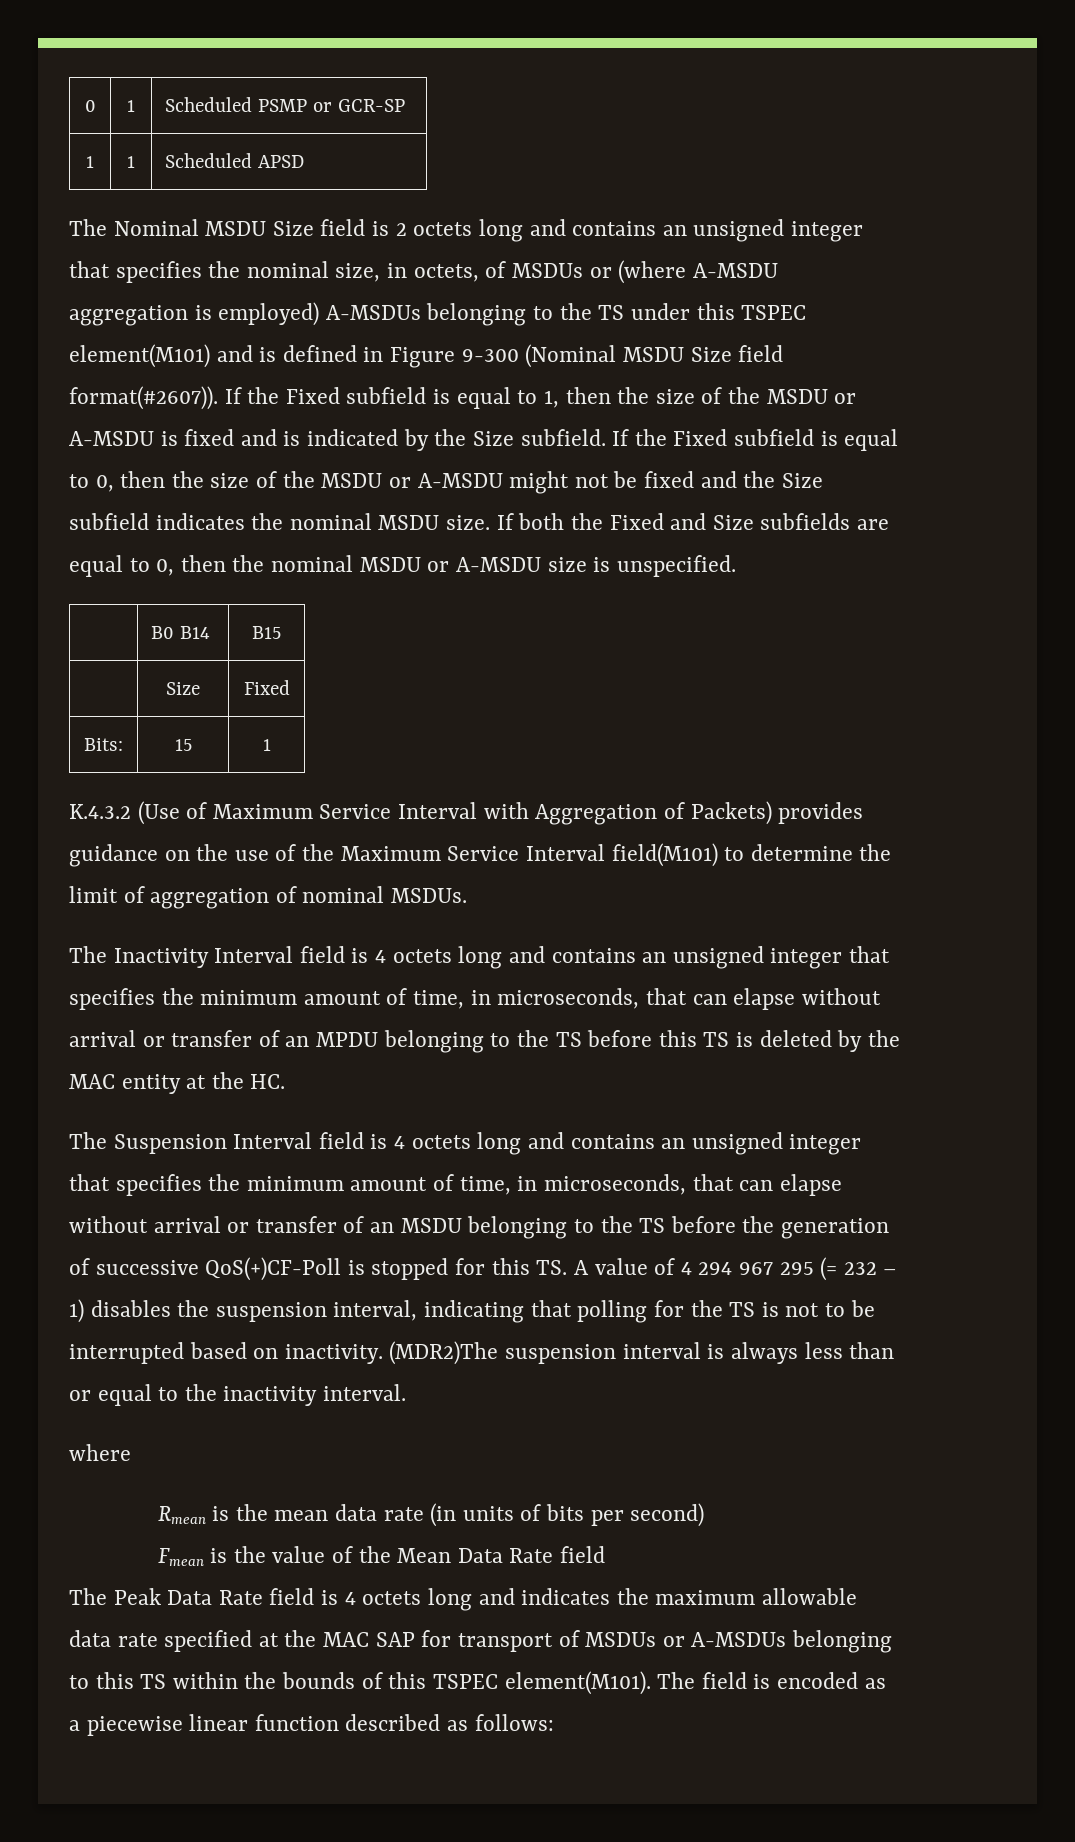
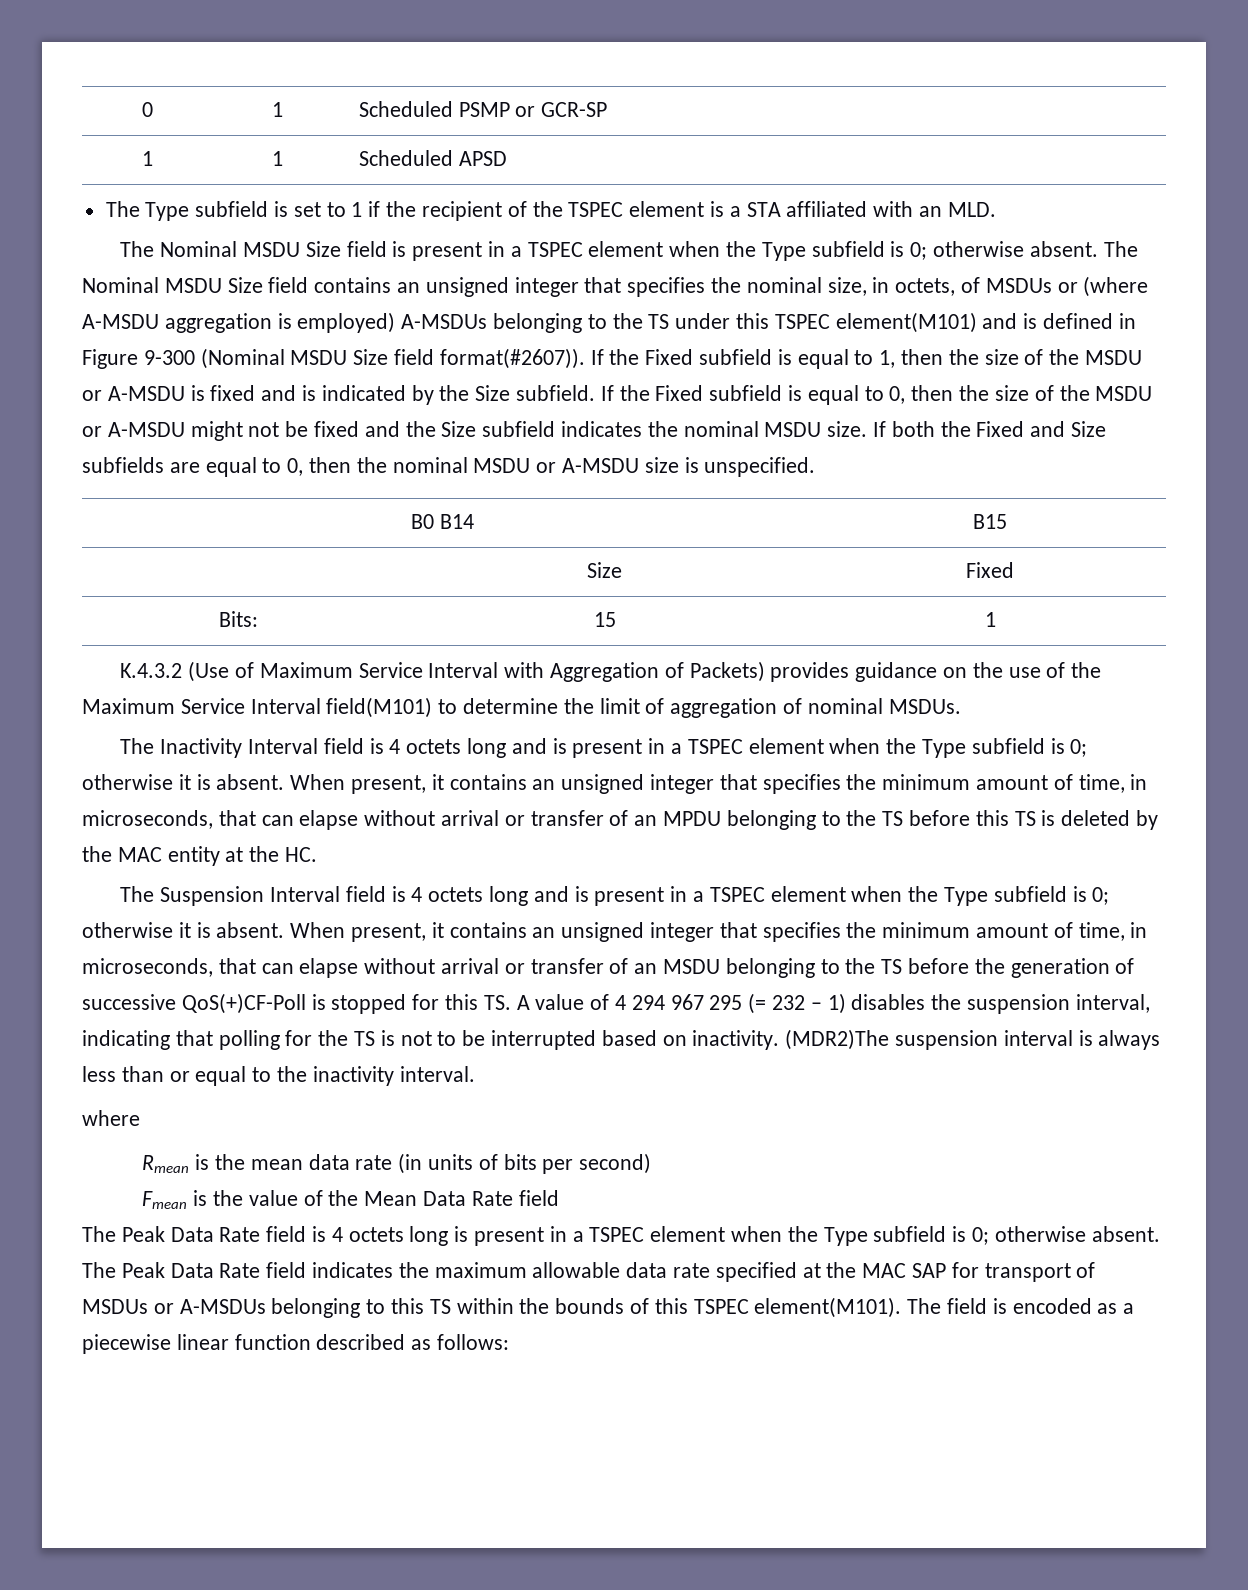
(305, 161) none -> [105,201,996,221] // The Type subfield is set to 1 if the recipient of the TSPEC element is a STA affiliated with an MLD.
[395,219,566,242] 2 octets long and -> [412,241,1138,261] [82,277,309,293] present in a TSPEC element when the Type subfield is 0; otherwise absent. The Nominal MSDU Size field
(545, 954) none -> [552,738,1088,758] [82,774,444,794] is present in a TSPEC element when the Type subfield is 0; otherwise it is absent. When present, it
(564, 1140) none -> [574,886,1110,906] [82,922,444,942] is present in a TSPEC element when the Type subfield is 0; otherwise it is absent. When present, it
[478,1588,515,1605] and -> [454,1226,1160,1246] [82,1262,307,1278] is present in a TSPEC element when the Type subfield is 0; otherwise absent. The Peak Data Rate field

